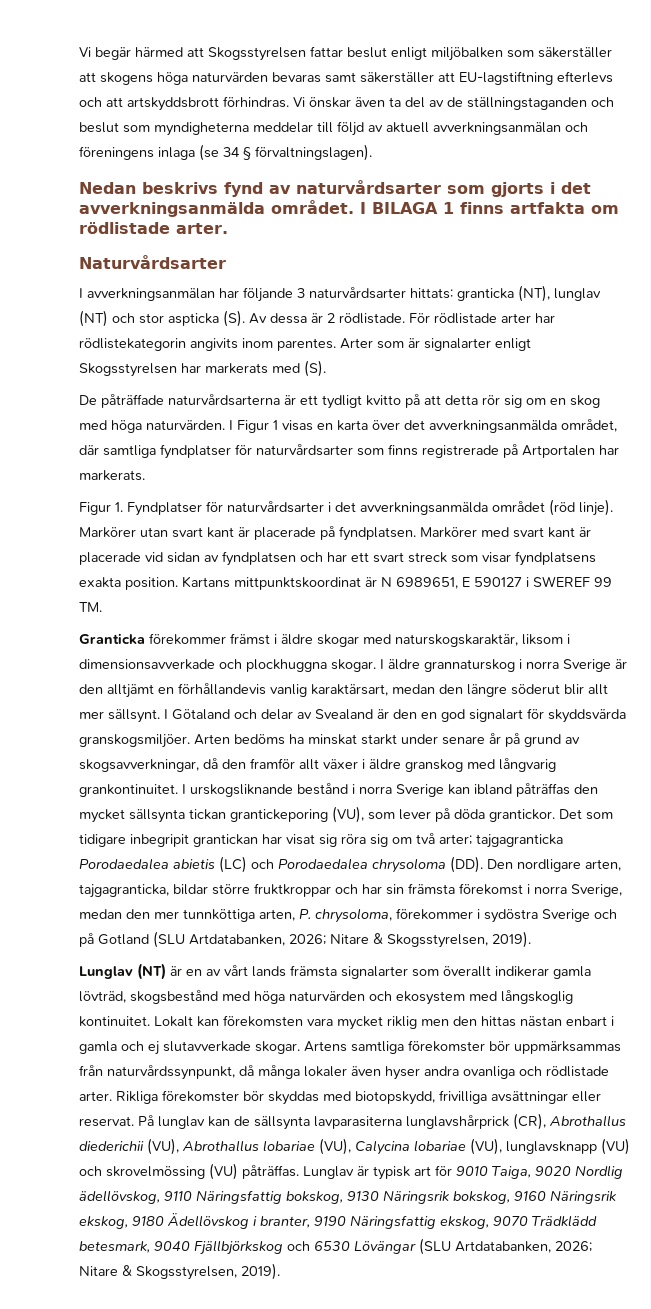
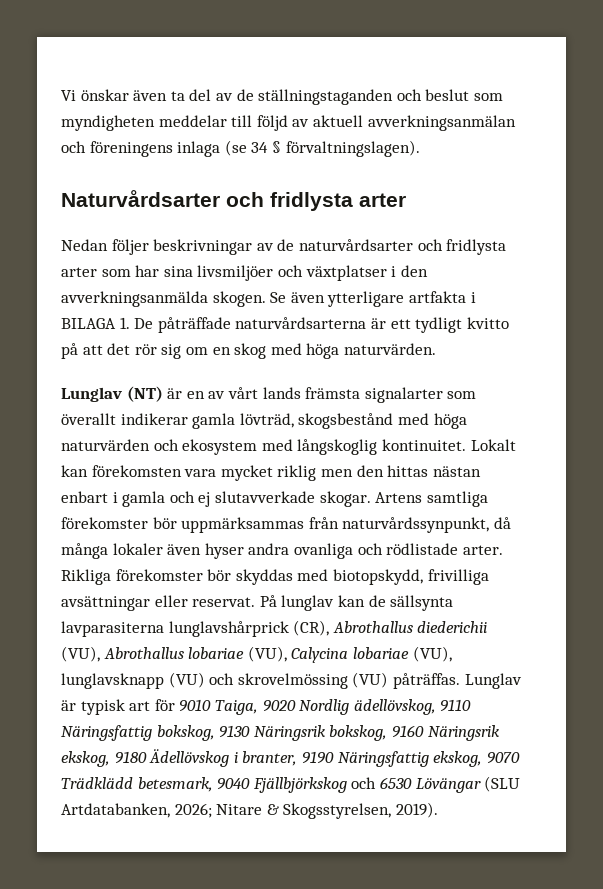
[79,46,612,61] [79,71,613,85] [79,96,305,111] Vi begär härmed att Skogsstyrelsen fattar beslut enligt miljöbalken som säkerställer att skogens höga naturvärden bevaras samt säkerställer att EU-lagstiftning efterlevs och att artskyddsbrott förhindras. Vi -> [61,90,76,101] Vi
[154,122,249,136] myndigheterna -> [61,115,155,131] myndigheten
[79,180,591,197] [79,200,619,217] [79,222,228,234] [79,255,226,269] [79,285,601,302] [79,310,555,327] [79,338,531,351] [79,360,326,377] Nedan beskrivs fynd av naturvårdsarter som gjorts i det avverkningsanmälda området. I BILAGA 1 finns artfakta om rödlistade arter. // Naturvårdsarter // I avverkningsanmälan har följande 3 naturvårdsarter hittats: granticka (NT), lunglav (NT) och stor aspticka (S). Av dessa är 2 rödlistade. För rödlistade arter har rödlistekategorin angivits inom parentes. Arter som är signalarter enligt Skogsstyrelsen har markerats med (S). // -> [61,190,406,211] [61,239,507,255] [61,265,428,281] [61,291,476,307] [61,317,130,329] Naturvårdsarter och fridlysta arter // Nedan följer beskrivningar av de naturvårdsarter och fridlysta arter som har sina livsmiljöer och växtplatser i den avverkningsanmälda skogen. Se även ytterligare artfakta i BILAGA 1.
[445,395,478,405] detta -> [107,343,131,355] det
[229,419,617,433] [79,444,619,459] [79,470,145,481] [79,499,613,516] [79,526,591,541] [79,551,596,566] [79,576,612,590] [79,602,102,612] [79,633,570,647] [79,659,627,672] [79,683,608,698] [79,708,626,723] [79,733,580,748] [79,758,556,772] [79,783,598,797] [79,806,613,823] [79,833,563,848] [79,856,621,873] [79,883,622,898] [79,908,617,923] [79,931,531,948] I Figur 1 visas en karta över det avverkningsanmälda området, där samtliga fyndplatser för naturvårdsarter som finns registrerade på Artportalen har markerats. // Figur 1. Fyndplatser för naturvårdsarter i det avverkningsanmälda området (röd linje). Markörer utan svart kant är placerade på fyndplatsen. Markörer med svart kant är placerade vid sidan av fyndplatsen och har ett svart streck som visar fyndplatsens exakta position. Kartans mittpunktskoordinat är N 6989651, E 590127 i SWEREF 99 TM. // Granticka förekommer främst i äldre skogar med naturskogskaraktär, liksom i dimensionsavverkade och plockhuggna skogar. I äldre grannaturskog i norra Sverige är den alltjämt en förhållandevis vanlig karaktärsart, medan den längre söderut blir allt mer sällsynt. I Götaland och delar av Svealand är den en god signalart för skyddsvärda granskogsmiljöer. Arten bedöms ha minskat starkt under senare år på grund av skogsavverkningar, då den framför allt växer i äldre granskog med långvarig grankontinuitet. I urskogsliknande bestånd i norra Sverige kan ibland påträffas den mycket sällsynta tickan grantickeporing (VU), som lever på döda grantickor. Det som tidigare inbegripit grantickan har visat sig röra sig om två arter; tajgagranticka Porodaedalea abietis (LC) och Porodaedalea chrysoloma (DD). Den nordligare arten, tajgagranticka, bildar större fruktkroppar och har sin främsta förekomst i norra Sverige, medan den mer tunnköttiga arten, P. chrysoloma, förekommer i sydöstra Sverige och på Gotland (SLU Artdatabanken, 2026; Nitare & Skogsstyrelsen, 2019). -> (436, 349) none

